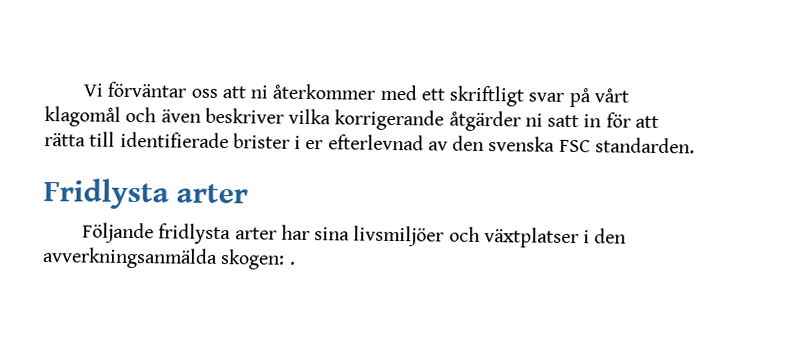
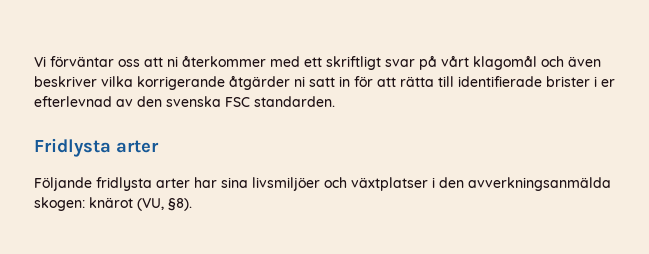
[288,261,295,265] . -> [89,197,192,211] knärot (VU, §8).

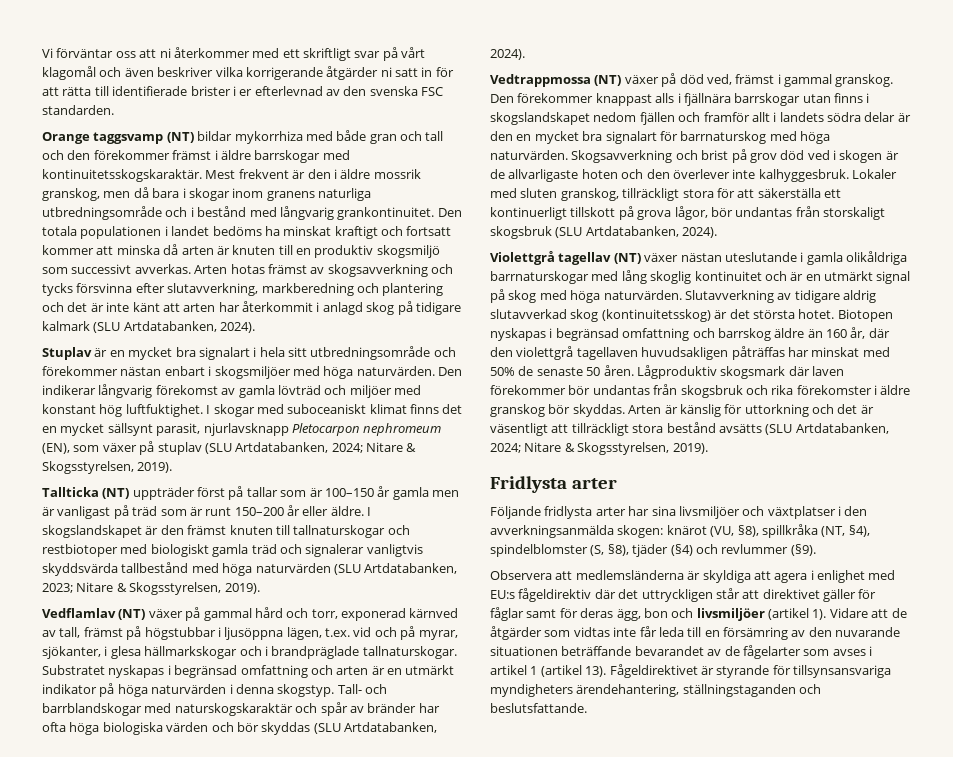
(335, 101) none -> [42,130,444,144] [42,150,350,163] [42,169,421,182] [42,187,371,201] [42,206,462,220] [42,226,452,239] [42,244,440,258] [42,264,453,277] [42,283,444,296] [42,301,461,315] [42,321,256,333] [42,346,456,360] [42,366,462,379] [42,384,421,398] [42,404,463,417] [42,423,442,436] [42,441,417,455] [42,461,173,474] [42,486,460,500] [42,505,372,519] [42,525,410,538] [42,544,423,557] [42,562,458,576] [42,582,260,595] [42,607,459,621] [42,626,458,640] [42,646,457,659] [42,665,455,678] [42,683,387,697] [42,702,440,716] [42,722,437,735] [490,49,525,60] [490,73,894,87] [490,93,870,106] [490,112,911,125] [490,131,830,144] [490,149,899,163] [490,169,897,182] [490,188,841,201] [490,206,885,220] [490,226,718,239] [490,251,907,265] [490,270,911,284] [490,289,876,303] [490,309,893,322] [490,327,890,341] [490,346,890,360] [490,365,844,379] [490,384,911,398] [490,404,874,417] [490,422,889,436] [490,442,708,455] // Orange taggsvamp (NT) bildar mykorrhiza med både gran och tall och den förekommer främst i äldre barrskogar med kontinuitetsskogskaraktär. Mest frekvent är den i äldre mossrik granskog, men då bara i skogar inom granens naturliga utbredningsområde och i bestånd med långvarig grankontinuitet. Den totala populationen i landet bedöms ha minskat kraftigt och fortsatt kommer att minska då arten är knuten till en produktiv skogsmiljö som successivt avverkas. Arten hotas främst av skogsavverkning och tycks försvinna efter slutavverkning, markberedning och plantering och det är inte känt att arten har återkommit i anlagd skog på tidigare kalmark (SLU Artdatabanken, 2024). // Stuplav är en mycket bra signalart i hela sitt utbredningsområde och förekommer nästan enbart i skogsmiljöer med höga naturvärden. Den indikerar långvarig förekomst av gamla lövträd och miljöer med konstant hög luftfuktighet. I skogar med suboceaniskt klimat finns det en mycket sällsynt parasit, njurlavsknapp Pletocarpon nephromeum (EN), som växer på stuplav (SLU Artdatabanken, 2024; Nitare & Skogsstyrelsen, 2019). // Tallticka (NT) uppträder först på tallar som är 100–150 år gamla men är vanligast på träd som är runt 150–200 år eller äldre. I skogslandskapet är den främst knuten till tallnaturskogar och restbiotoper med biologiskt gamla träd och signalerar vanligtvis skyddsvärda tallbestånd med höga naturvärden (SLU Artdatabanken, 2023; Nitare & Skogsstyrelsen, 2019). // Vedflamlav (NT) växer på gammal hård och torr, exponerad kärnved av tall, främst på högstubbar i ljusöppna lägen, t.ex. vid och på myrar, sjökanter, i glesa hällmarkskogar och i brandpräglade tallnaturskogar. Substratet nyskapas i begränsad omfattning och arten är en utmärkt indikator på höga naturvärden i denna skogstyp. Tall- och barrblandskogar med naturskogskaraktär och spår av bränder har ofta höga biologiska värden och bör skyddas (SLU Artdatabanken, 2024). // Vedtrappmossa (NT) växer på död ved, främst i gammal granskog. Den förekommer knappast alls i fjällnära barrskogar utan finns i skogslandskapet nedom fjällen och framför allt i landets södra delar är den en mycket bra signalart för barrnaturskog med höga naturvärden. Skogsavverkning och brist på grov död ved i skogen är de allvarligaste hoten och den överlever inte kalhyggesbruk. Lokaler med sluten granskog, tillräckligt stora för att säkerställa ett kontinuerligt tillskott på grova lågor, bör undantas från storskaligt skogsbruk (SLU Artdatabanken, 2024). // Violettgrå tagellav (NT) växer nästan uteslutande i gamla olikåldriga barrnaturskogar med lång skoglig kontinuitet och är en utmärkt signal på skog med höga naturvärden. Slutavverkning av tidigare aldrig slutavverkad skog (kontinuitetsskog) är det största hotet. Biotopen nyskapas i begränsad omfattning och barrskog äldre än 160 år, där den violettgrå tagellaven huvudsakligen påträffas har minskat med 50% de senaste 50 åren. Lågproduktiv skogsmark där laven förekommer bör undantas från skogsbruk och rika förekomster i äldre granskog bör skyddas. Arten är känslig för uttorkning och det är väsentligt att tillräckligt stora bestånd avsätts (SLU Artdatabanken, 2024; Nitare & Skogsstyrelsen, 2019).
[168,198,192,211] §8). -> [737,524,870,538] [490,544,816,557] [490,570,896,583] [490,588,877,602] [490,607,907,621] [490,626,901,640] [490,645,872,659] [490,664,891,678] [490,684,822,697] [490,703,587,713] §8), spillkråka (NT, §4), spindelblomster (S, §8), tjäder (§4) och revlummer (§9). // Observera att medlemsländerna är skyldiga att agera i enlighet med EU:s fågeldirektiv där det uttryckligen står att direktivet gäller för fåglar samt för deras ägg, bon och livsmiljöer (artikel 1). Vidare att de åtgärder som vidtas inte får leda till en försämring av den nuvarande situationen beträffande bevarandet av de fågelarter som avses i artikel 1 (artikel 13). Fågeldirektivet är styrande för tillsynsansvariga myndigheters ärendehantering, ställningstaganden och beslutsfattande.

